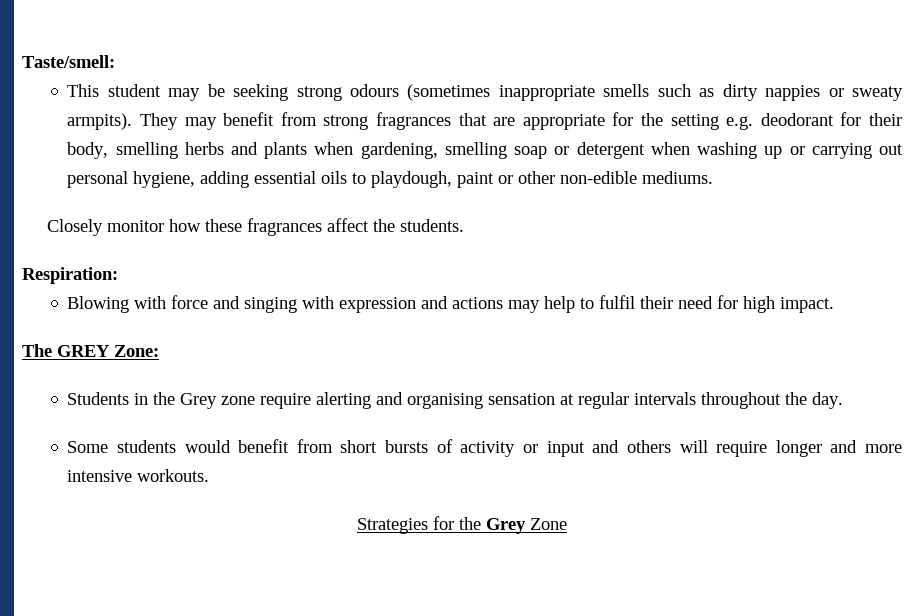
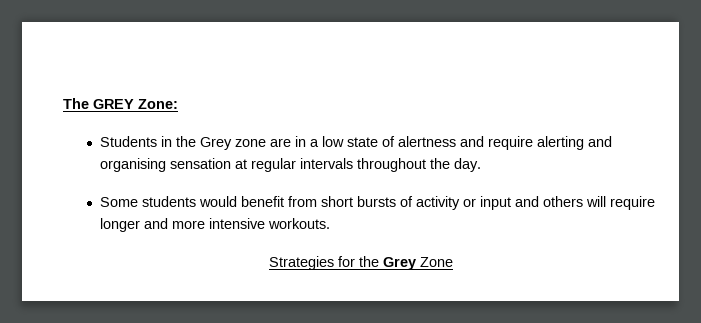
[22,55,115,68] [67,84,903,101] [67,112,902,130] [67,142,903,159] [67,171,714,188] [46,218,464,236] [22,267,118,284] [67,295,835,313] Taste/smell: // This student may be seeking strong odours (sometimes inappropriate smells such as dirty nappies or sweaty armpits). They may benefit from strong fragrances that are appropriate for the setting e.g. deodorant for their body, smelling herbs and plants when gardening, smelling soap or detergent when washing up or carrying out personal hygiene, adding essential oils to playdough, paint or other non-edible mediums. // Closely monitor how these fragrances affect the students. // Respiration: // Blowing with force and singing with expression and actions may help to fulfil their need for high impact. // -> (63, 103) none
(256, 400) none -> [269,136,484,147] are in a low state of alertness and

